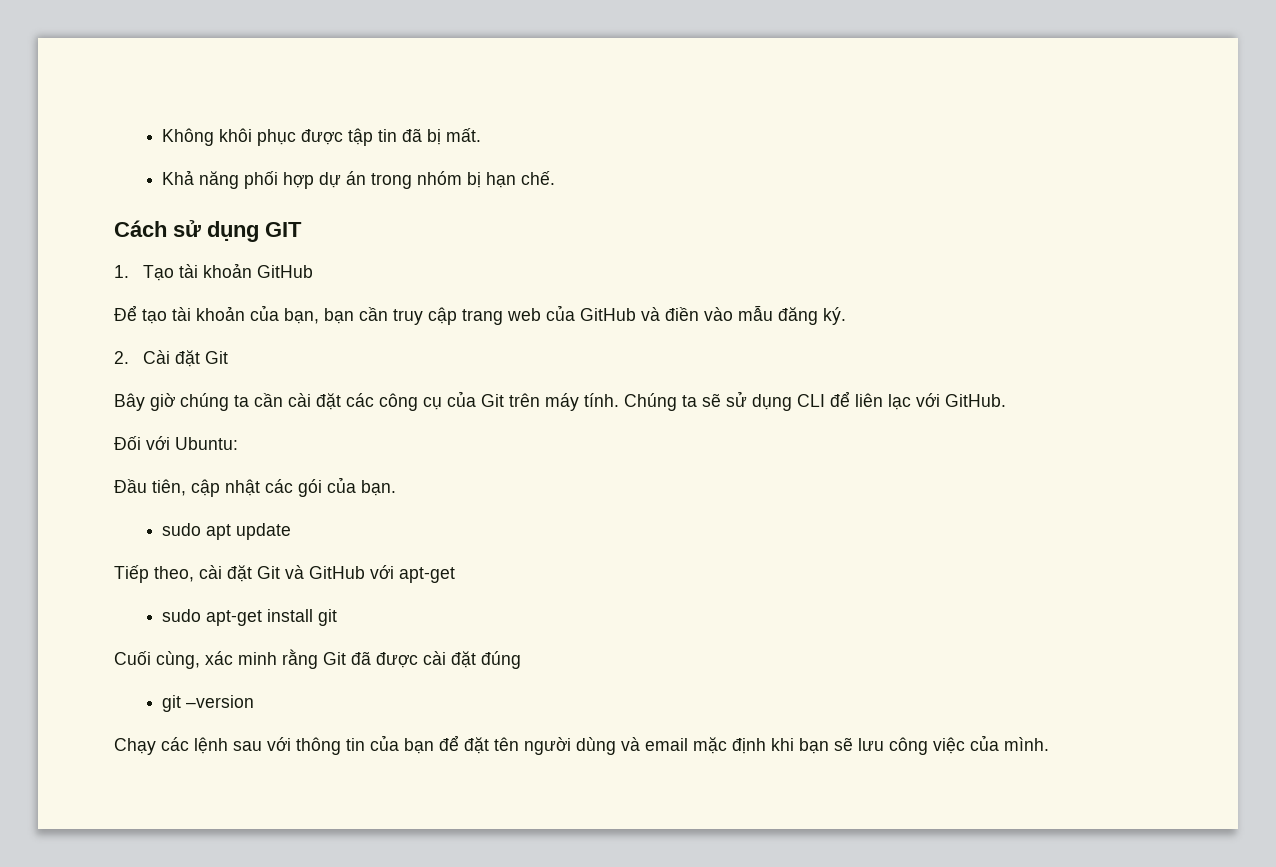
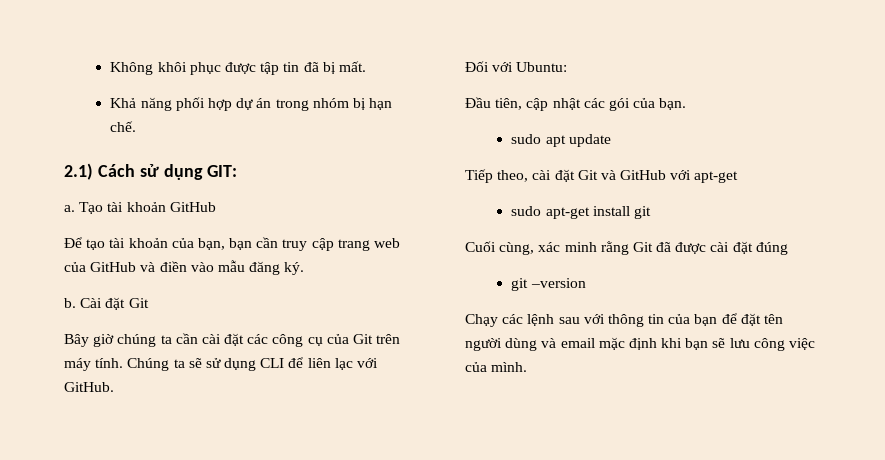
(556, 178) none -> [64,163,93,180] 2.1)
[265,222,302,237] [114,265,129,278] GIT // 1. -> [207,165,238,177] [64,205,75,212] GIT: // a.
[114,351,129,364] 2. -> [64,298,76,308] b.

